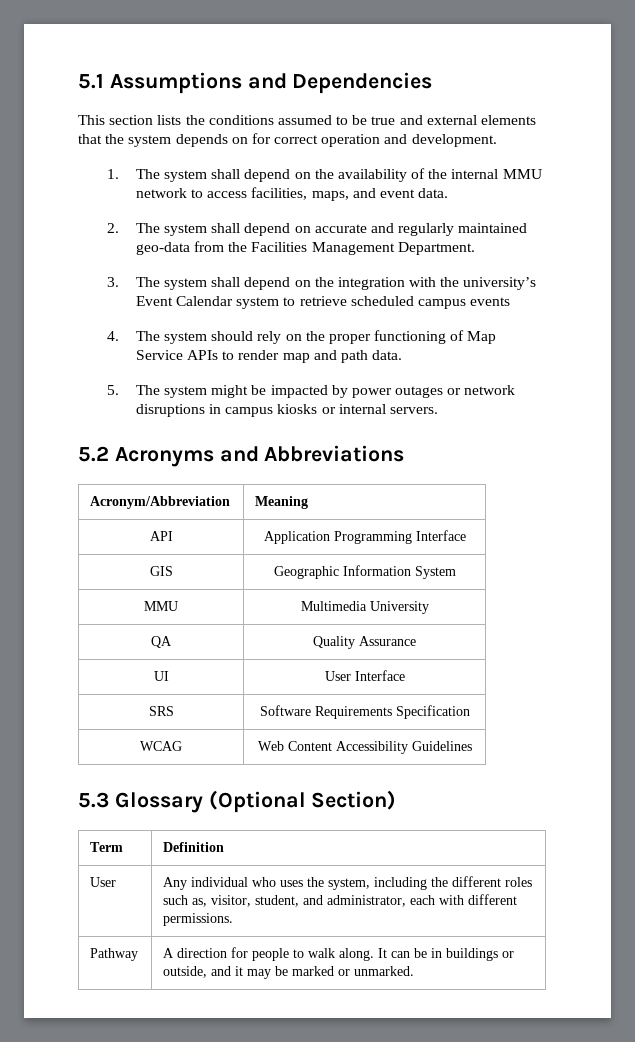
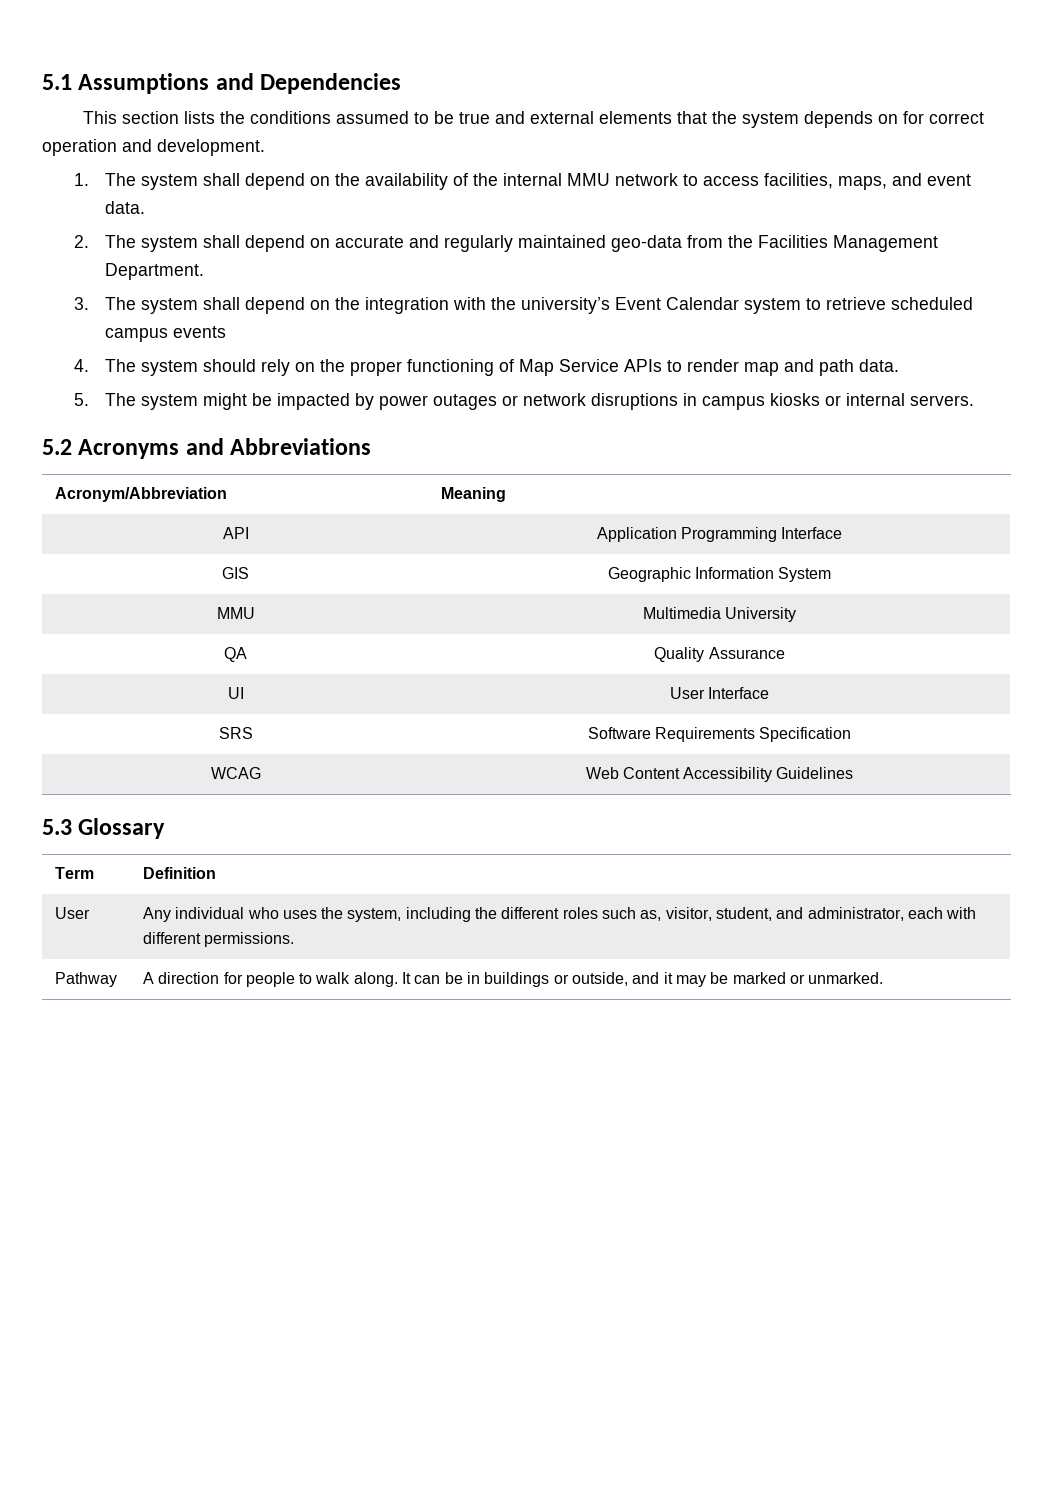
[208,790,397,813] (Optional Section) -> (166, 828) none

